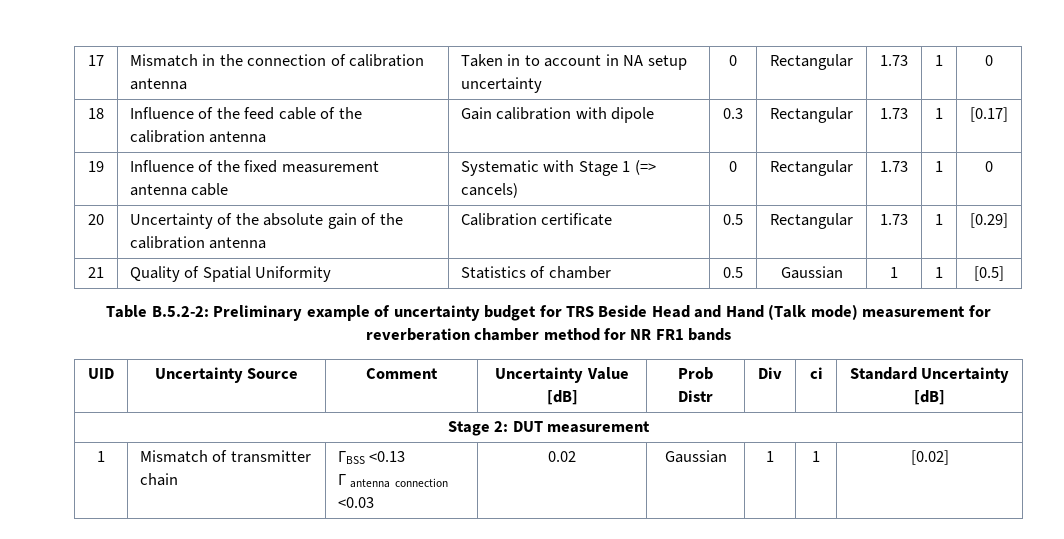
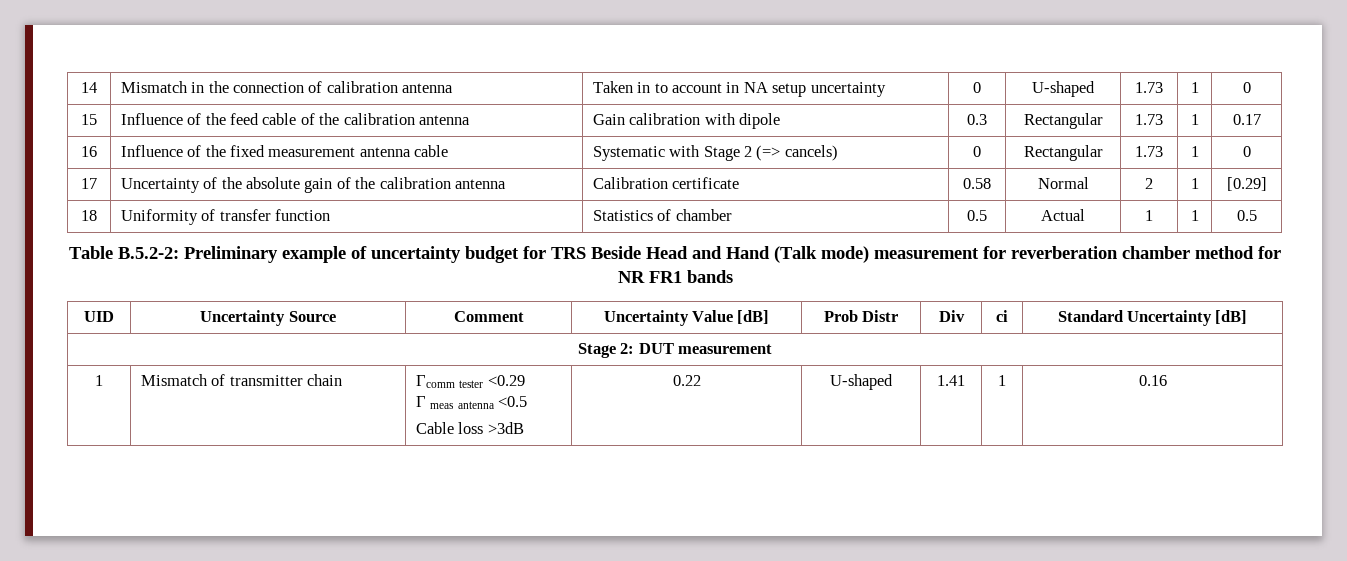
[88,55,104,66] 17 -> [81,82,97,93] 14
[770,54,853,70] [880,55,908,66] [935,55,943,66] [985,55,993,66] [88,108,104,119] Rectangular | 1.73 | 1 | 0 // 18 -> [1032,81,1095,97] [1135,82,1163,93] [1190,82,1199,93] [1242,82,1251,93] [81,114,97,125] U-shaped | 1.73 | 1 | 0 // 15
[970,107,1008,122] [88,161,104,172] [0.17] // 19 -> [1232,114,1261,125] [81,146,97,157] 0.17 // 16
[622,161,631,172] 1 -> [743,146,752,157] 2
[88,214,104,225] 20 -> [81,178,97,189] 17
[723,214,743,225] [770,213,853,229] [880,214,908,225] 0.5 | Rectangular | 1.73 -> [963,178,991,189] [1037,177,1089,189] [1145,178,1153,189] 0.58 | Normal | 2
[88,267,104,278] [130,266,332,282] 21 | Quality of Spatial Uniformity -> [81,210,97,221] [120,209,330,225] 18 | Uniformity of transfer function
[780,266,843,279] [890,267,898,278] [935,267,943,278] [974,266,1004,281] Gaussian | 1 | 1 | [0.5] -> [1041,209,1085,221] [1145,210,1153,221] [1190,210,1199,221] [1236,210,1257,221] Actual | 1 | 1 | 0.5
[338,451,406,464] [338,474,448,488] [338,497,375,508] [548,451,576,462] [664,450,727,463] [766,451,774,462] [812,451,820,462] [910,450,949,465] ГBSS <0.13 // Г antenna connection <0.03 | 0.02 | Gaussian | 1 | 1 | [0.02] -> [415,375,525,388] [415,396,527,409] [415,422,524,434] [672,375,701,386] [830,374,893,390] [937,375,965,386] [998,375,1006,386] [1138,375,1167,386] Гcomm tester <0.29 // Г meas antenna <0.5 // Cable loss >3dB | 0.22 | U-shaped | 1.41 | 1 | 0.16

